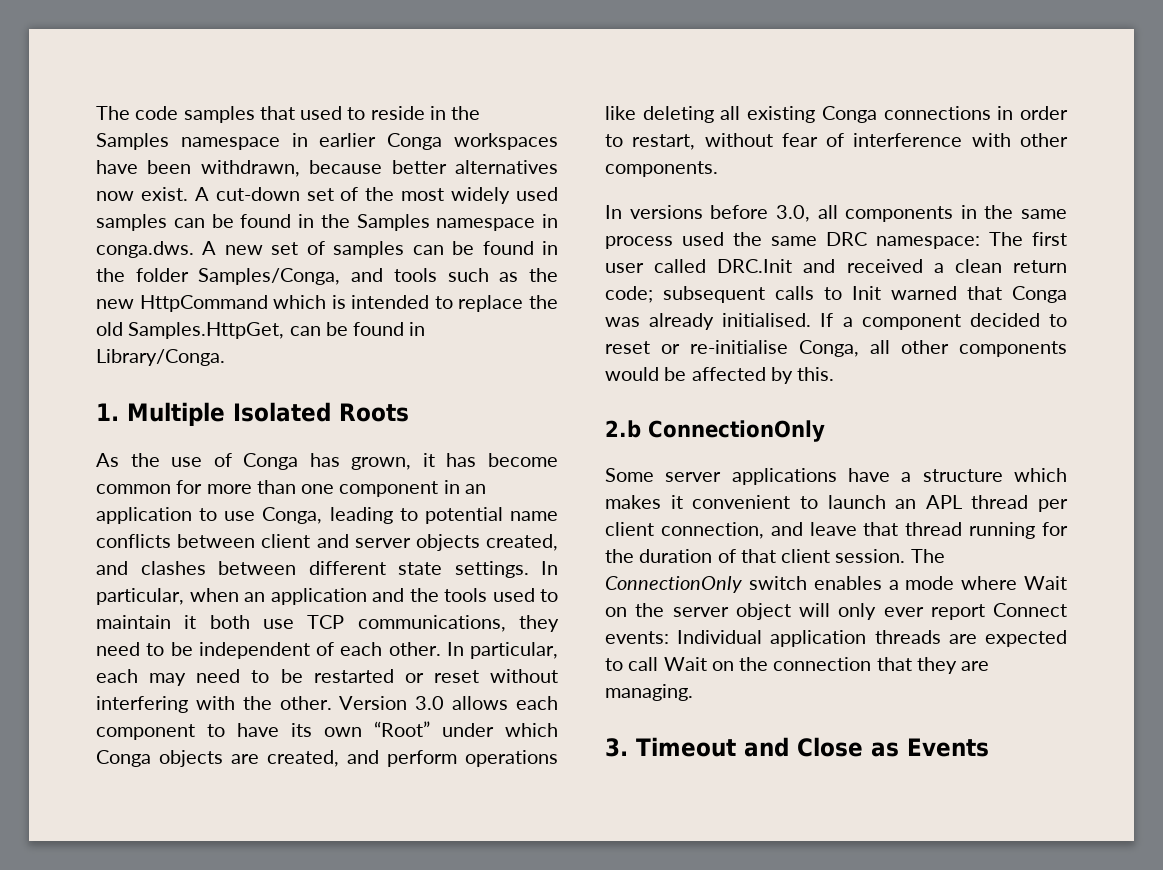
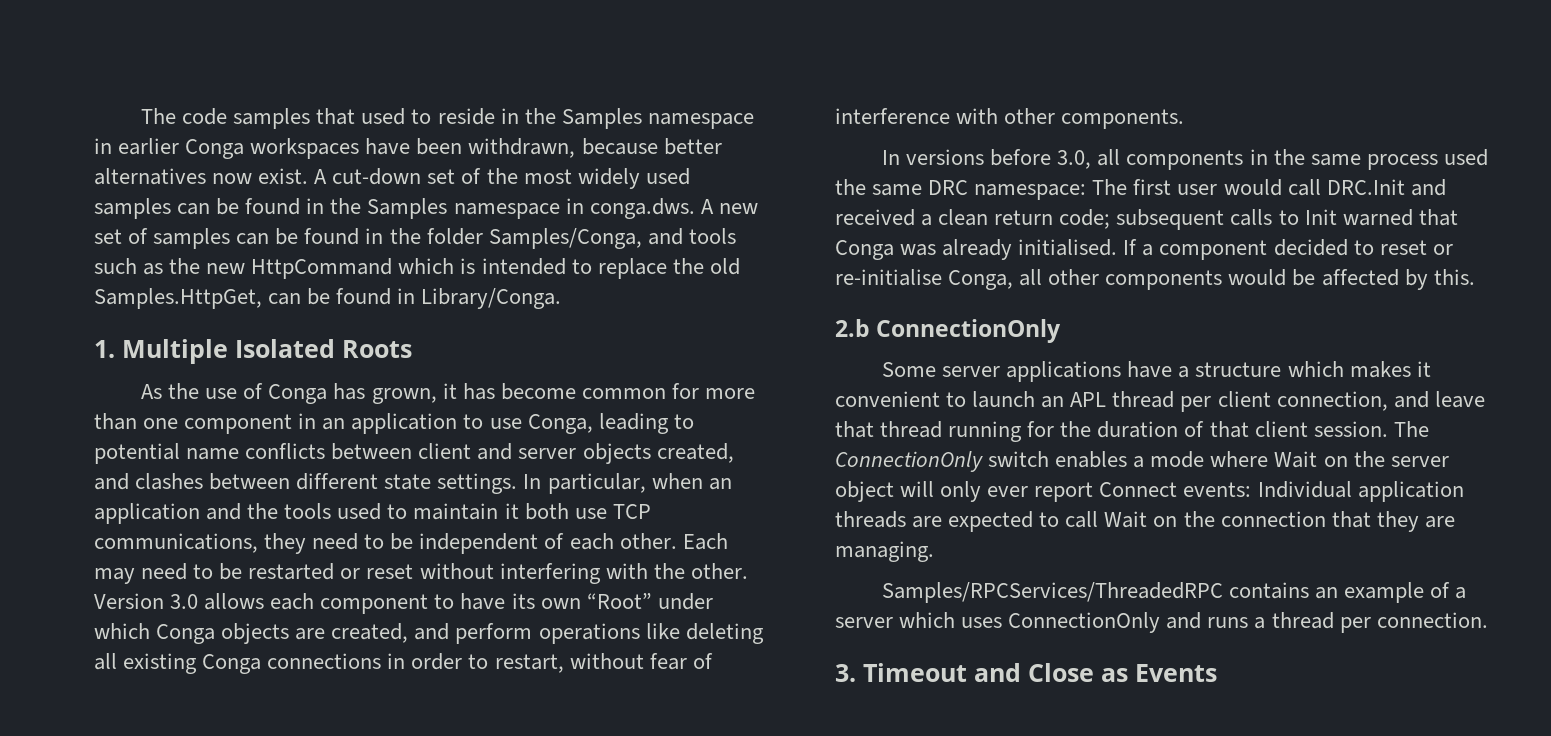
[446,642,558,659] [96,669,138,683] In particular, each -> [682,533,728,550] Each
[654,259,707,273] called -> [1223,179,1321,196] would call
(693, 692) none -> [882,582,1467,603] [835,612,1488,633] // Samples/RPCServices/ThreadedRPC contains an example of a server which uses ConnectionOnly and runs a thread per connection.

